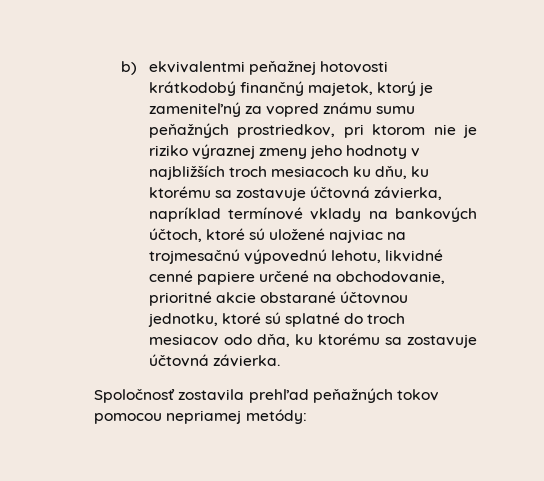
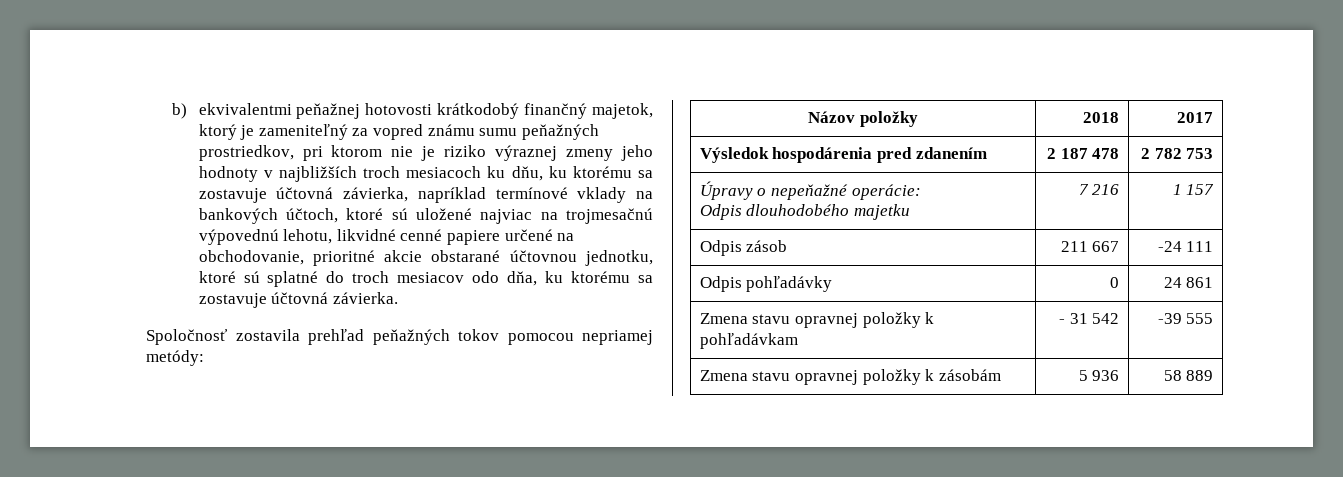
(307, 416) none -> [808,111,918,127] [1083,112,1120,123] [1177,112,1214,123] [699,147,987,163] [1046,148,1120,159] [1140,148,1214,159] [699,181,921,200] [699,204,911,220] [1078,184,1120,195] [1172,184,1215,195] [699,240,788,256] [1060,241,1120,252] [1157,241,1214,252] [699,276,833,292] [1110,277,1120,288] [1163,277,1214,288] [699,312,935,328] [699,333,798,349] [1058,313,1120,324] [1157,313,1214,324] [699,369,1001,385] [1078,370,1120,381] [1163,370,1214,381] // Názov položky | 2018 | 2017 // Výsledok hospodárenia pred zdanením | 2 187 478 | 2 782 753 // Úpravy o nepeňažné operácie: // Odpis dlouhodobého majetku | 7 216 | 1 157 // Odpis zásob | 211 667 | -24 111 // Odpis pohľadávky | 0 | 24 861 // Zmena stavu opravnej položky k pohľadávkam | - 31 542 | -39 555 // Zmena stavu opravnej položky k zásobám | 5 936 | 58 889

